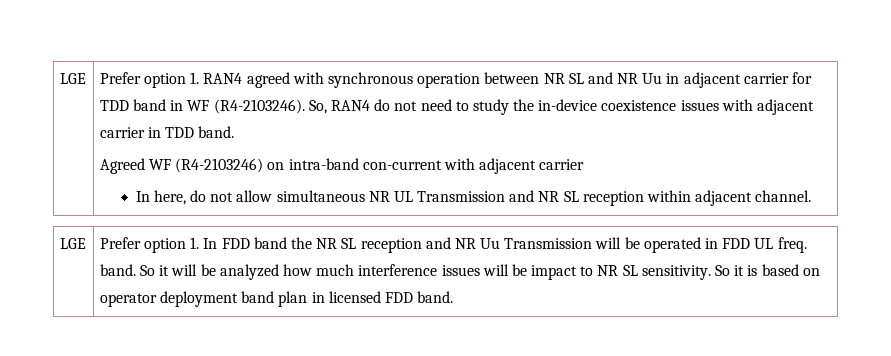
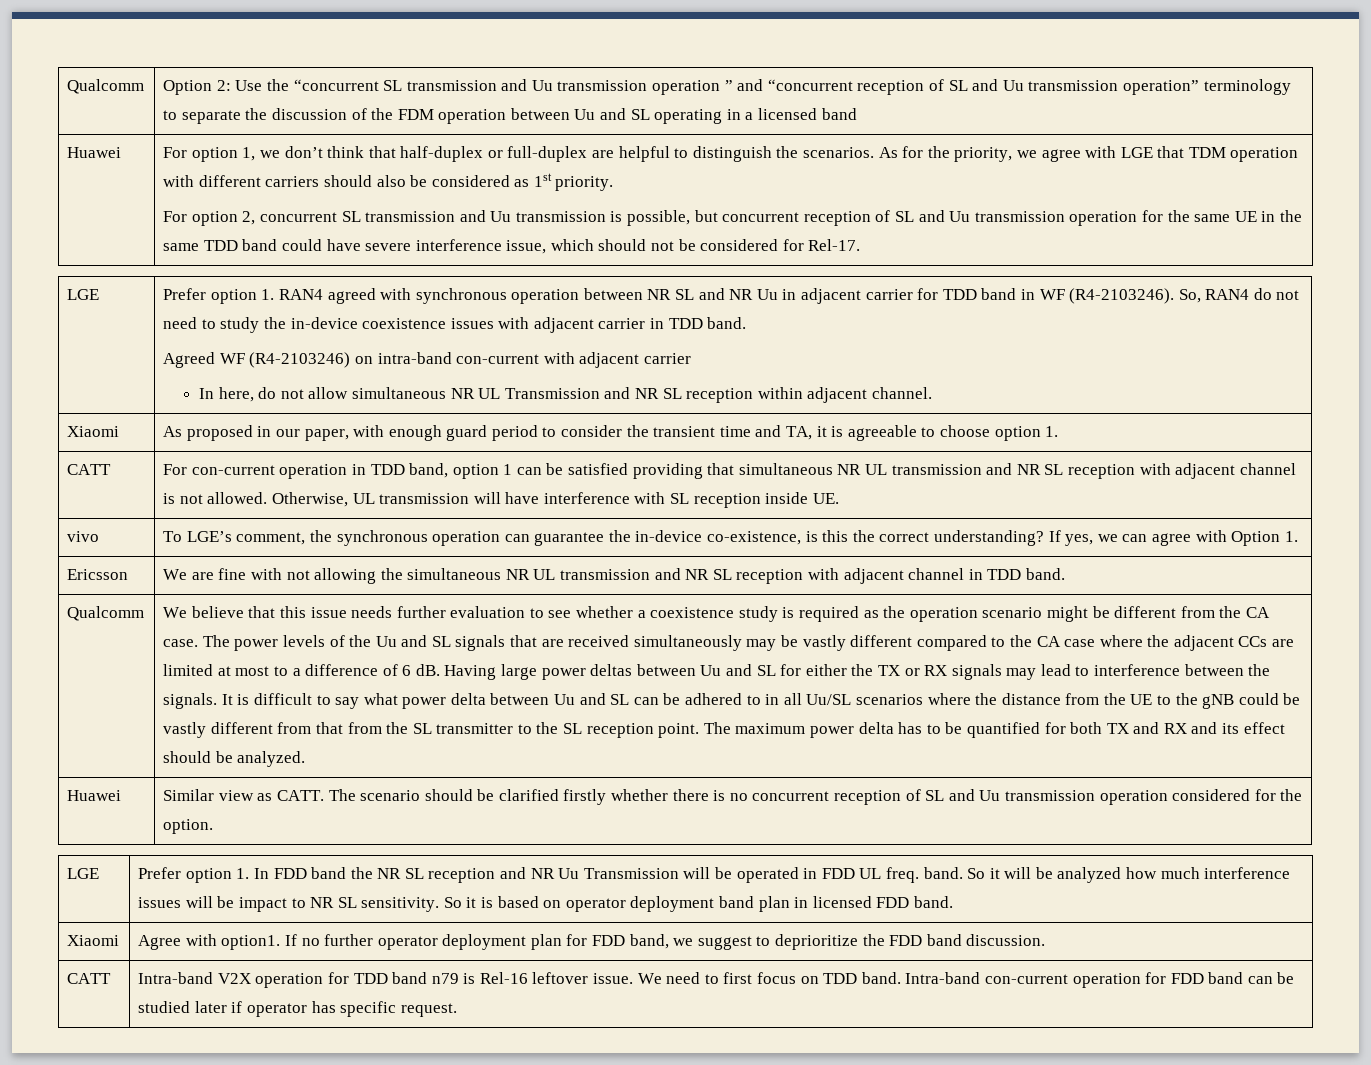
(59, 78) none -> [67,79,145,94] [163,79,1291,95] [163,108,857,124] [67,147,122,158] [163,146,1299,162] [163,173,614,191] [163,210,1302,226] [163,239,861,254] Qualcomm | Option 2: Use the “concurrent SL transmission and Uu transmission operation ” and “concurrent reception of SL and Uu transmission operation” terminology to separate the discussion of the FDM operation between Uu and SL operating in a licensed band // Huawei | For option 1, we don’t think that half-duplex or full-duplex are helpful to distinguish the scenarios. As for the priority, we agree with LGE that TDM operation with different carriers should also be considered as 1st priority. // For option 2, concurrent SL transmission and Uu transmission is possible, but concurrent reception of SL and Uu transmission operation for the same UE in the same TDD band could have severe interference issue, which should not be considered for Rel-17. //
(812, 196) none -> [67,426,120,437] [163,425,1059,441] [67,464,112,475] [163,463,1296,479] [163,492,839,508] [67,531,100,542] [163,530,1298,546] [67,569,129,580] [163,568,1065,584] [67,606,145,621] [163,606,1270,622] [163,635,1295,651] [163,664,1271,680] [163,693,1301,709] [163,722,1285,738] [163,751,306,767] [67,790,122,801] [163,789,1303,805] [163,819,214,834] // Xiaomi | As proposed in our paper, with enough guard period to consider the transient time and TA, it is agreeable to choose option 1. // CATT | For con-current operation in TDD band, option 1 can be satisfied providing that simultaneous NR UL transmission and NR SL reception with adjacent channel is not allowed. Otherwise, UL transmission will have interference with SL reception inside UE. // vivo | To LGE’s comment, the synchronous operation can guarantee the in-device co-existence, is this the correct understanding? If yes, we can agree with Option 1. // Ericsson | We are fine with not allowing the simultaneous NR UL transmission and NR SL reception with adjacent channel in TDD band. // Qualcomm | We believe that this issue needs further evaluation to see whether a coexistence study is required as the operation scenario might be different from the CA case. The power levels of the Uu and SL signals that are received simultaneously may be vastly different compared to the CA case where the adjacent CCs are limited at most to a difference of 6 dB. Having large power deltas between Uu and SL for either the TX or RX signals may lead to interference between the signals. It is difficult to say what power delta between Uu and SL can be adhered to in all Uu/SL scenarios where the distance from the UE to the gNB could be vastly different from that from the SL transmitter to the SL reception point. The maximum power delta has to be quantified for both TX and RX and its effect should be analyzed. // Huawei | Similar view as CATT. The scenario should be clarified firstly whether there is no concurrent reception of SL and Uu transmission operation considered for the option.
(454, 297) none -> [67,935,120,946] [138,934,1046,950] [67,973,112,984] [138,972,1295,988] [138,1001,457,1017] // Xiaomi | Agree with option1. If no further operator deployment plan for FDD band, we suggest to deprioritize the FDD band discussion. // CATT | Intra-band V2X operation for TDD band n79 is Rel-16 leftover issue. We need to first focus on TDD band. Intra-band con-current operation for FDD band can be studied later if operator has specific request.

